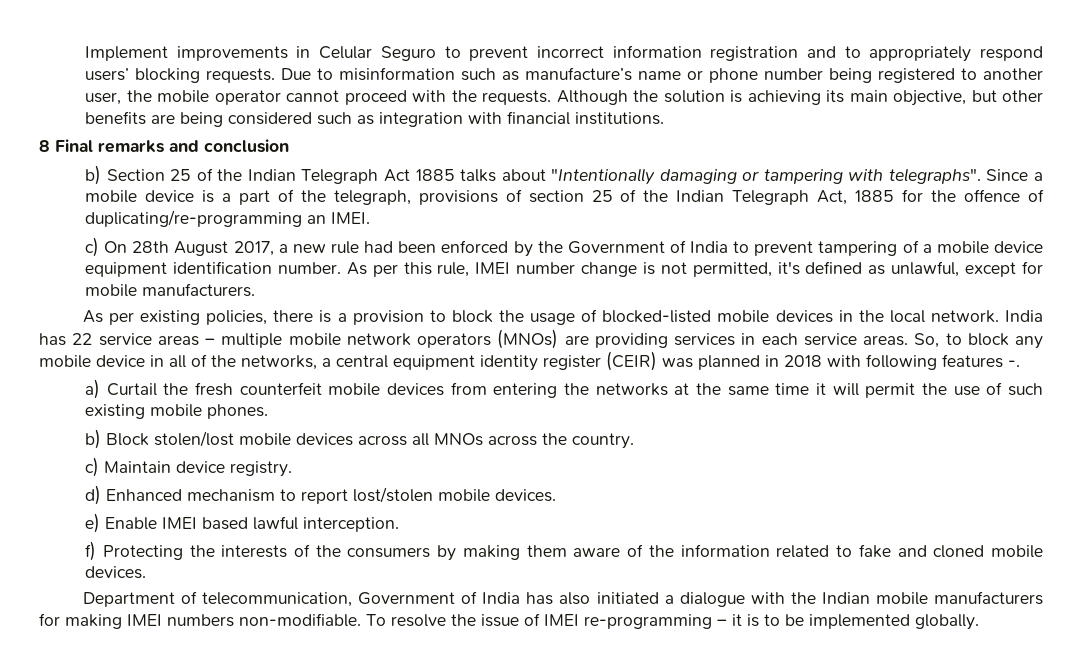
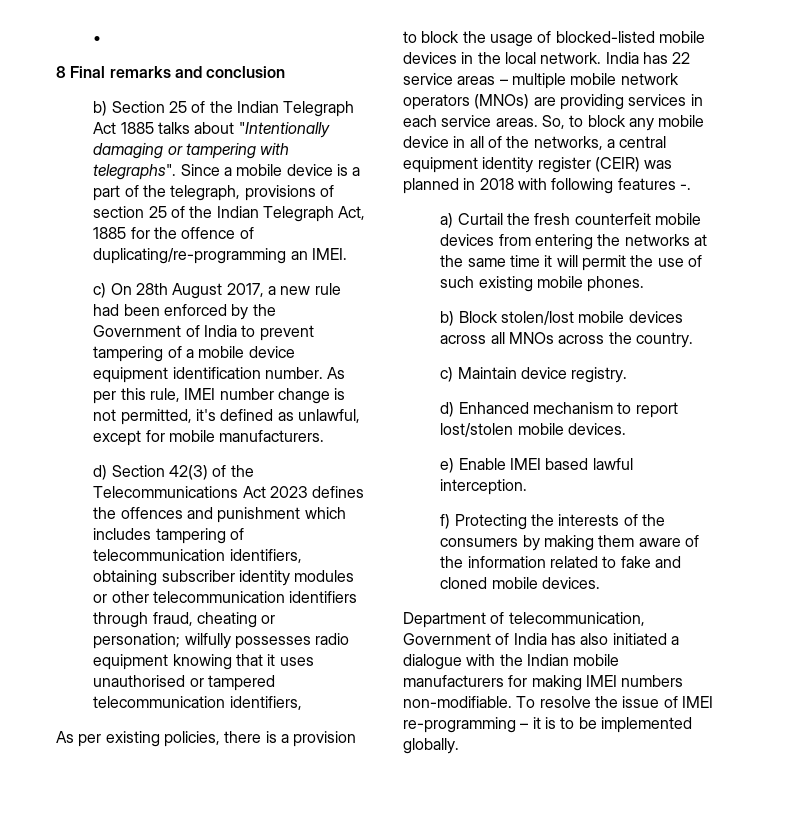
[85,45,1044,62] [85,67,1043,83] [85,90,1043,106] [85,111,665,127] Implement improvements in Celular Seguro to prevent incorrect information registration and to appropriately respond users’ blocking requests. Due to misinformation such as manufacture’s name or phone number being registered to another user, the mobile operator cannot proceed with the requests. Although the solution is achieving its main objective, but other benefits are being considered such as integration with financial institutions. -> [93,36,102,43] •
(256, 290) none -> [93,465,254,480] [93,486,365,498] [93,507,346,523] [93,528,245,544] [93,549,302,563] [93,570,355,586] [93,591,358,603] [93,612,276,628] [93,633,350,649] [93,654,314,670] [93,675,276,691] [93,696,302,710] // d) Section 42(3) of the Telecommunications Act 2023 defines the offences and punishment which includes tampering of telecommunication identifiers, obtaining subscriber identity modules or other telecommunication identifiers through fraud, cheating or personation; wilfully possesses radio equipment knowing that it uses unauthorised or tampered telecommunication identifiers,

